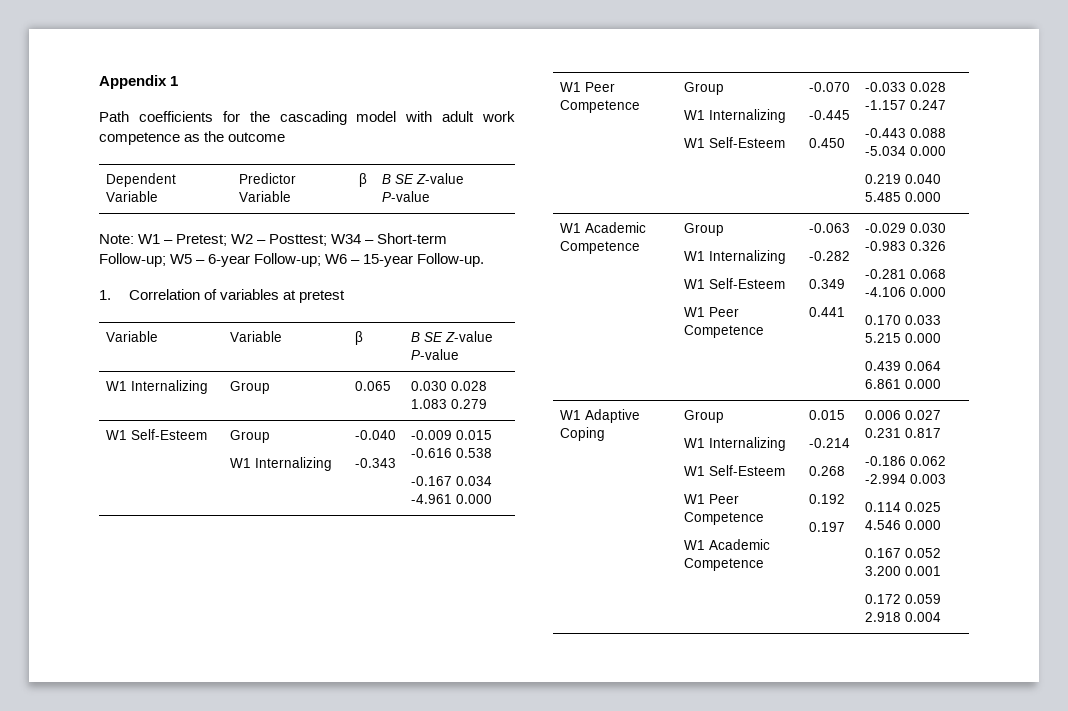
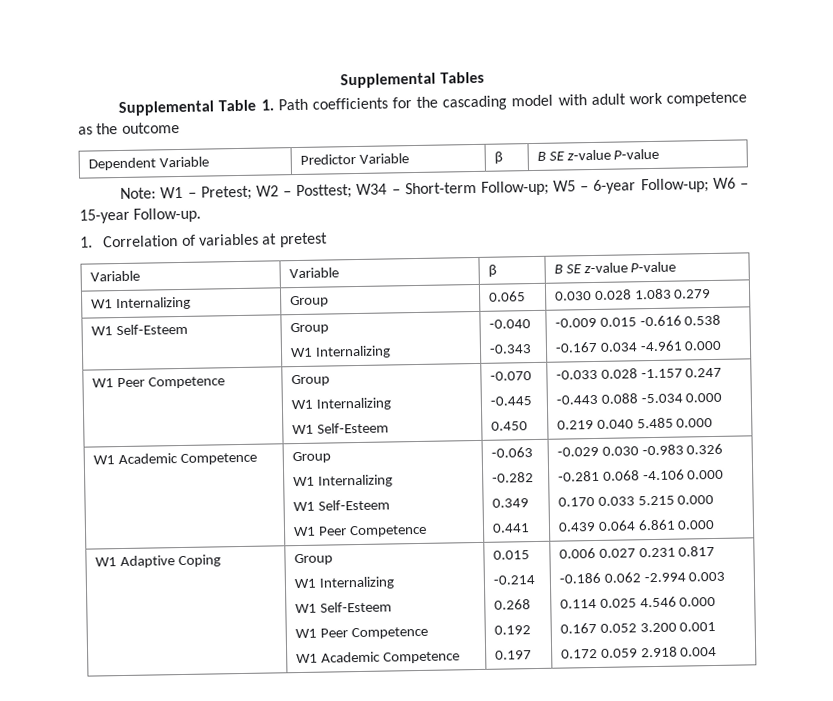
[99,75,179,89] Appendix 1 // -> [340,71,484,89] [118,99,274,117] Supplemental Tables // Supplemental Table 1.
[416,173,465,184] Z-value -> [566,149,611,161] z-value
[445,331,494,342] Z-value -> [583,262,628,274] z-value

